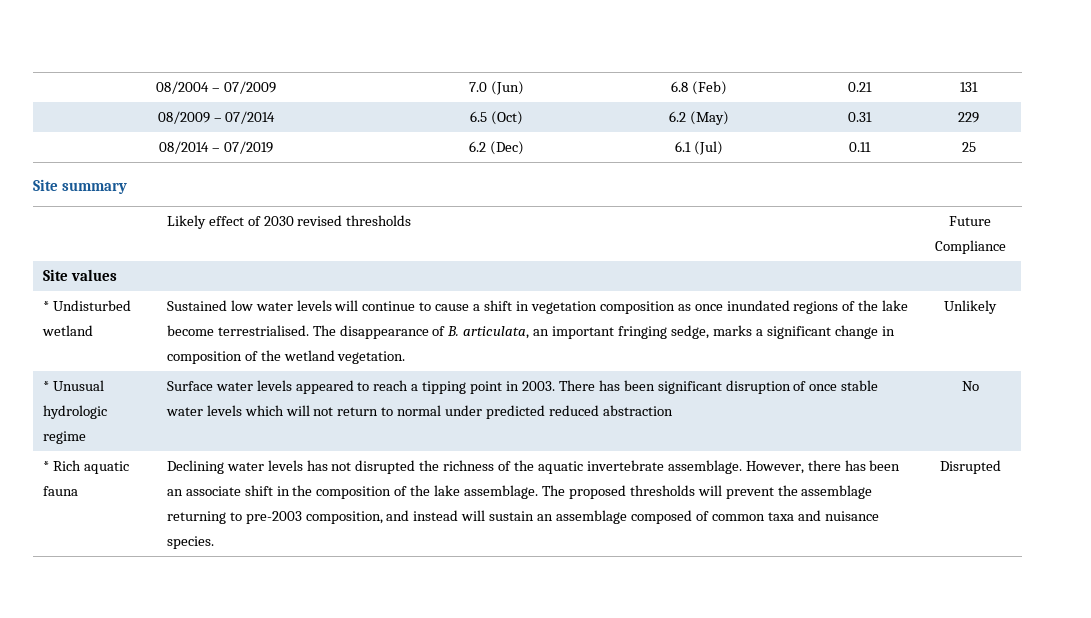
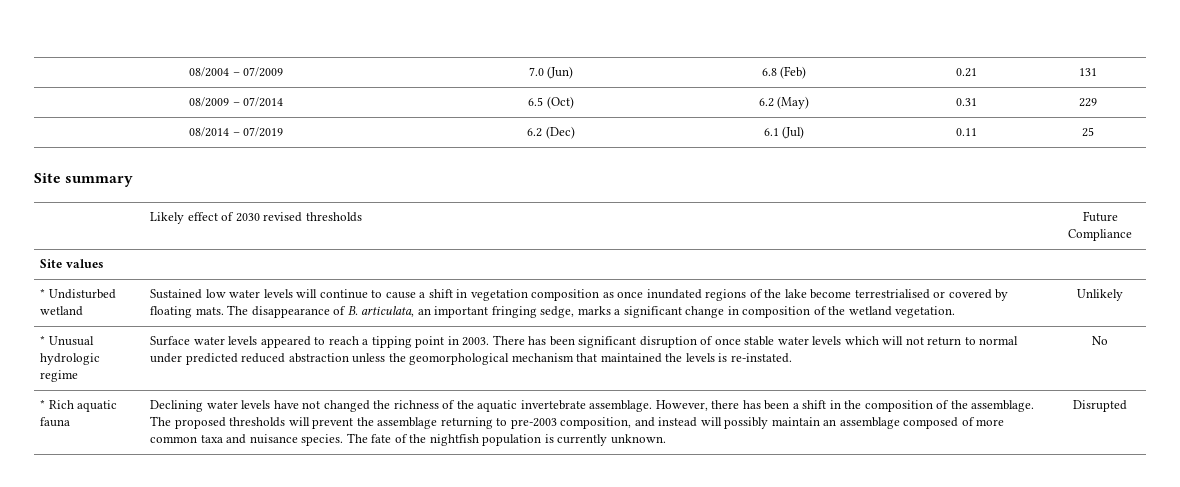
[217,325,309,336] terrestrialised. -> [854,289,1009,301] [150,306,224,318] terrestrialised or covered by floating mats.
(673, 410) none -> [352,353,792,365] unless the geomorphological mechanism that maintained the levels is re-instated.
[306,460,416,474] has not disrupted -> [273,400,370,412] have not changed
[166,486,241,496] an associate -> [792,403,799,409] a
[434,485,461,496] lake -> (968, 404) none
[489,511,535,521] sustain -> [724,417,820,429] possibly maintain
(709, 516) none -> [976,419,1005,426] more
(214, 542) none -> [346,433,666,446] The fate of the nightfish population is currently unknown.

